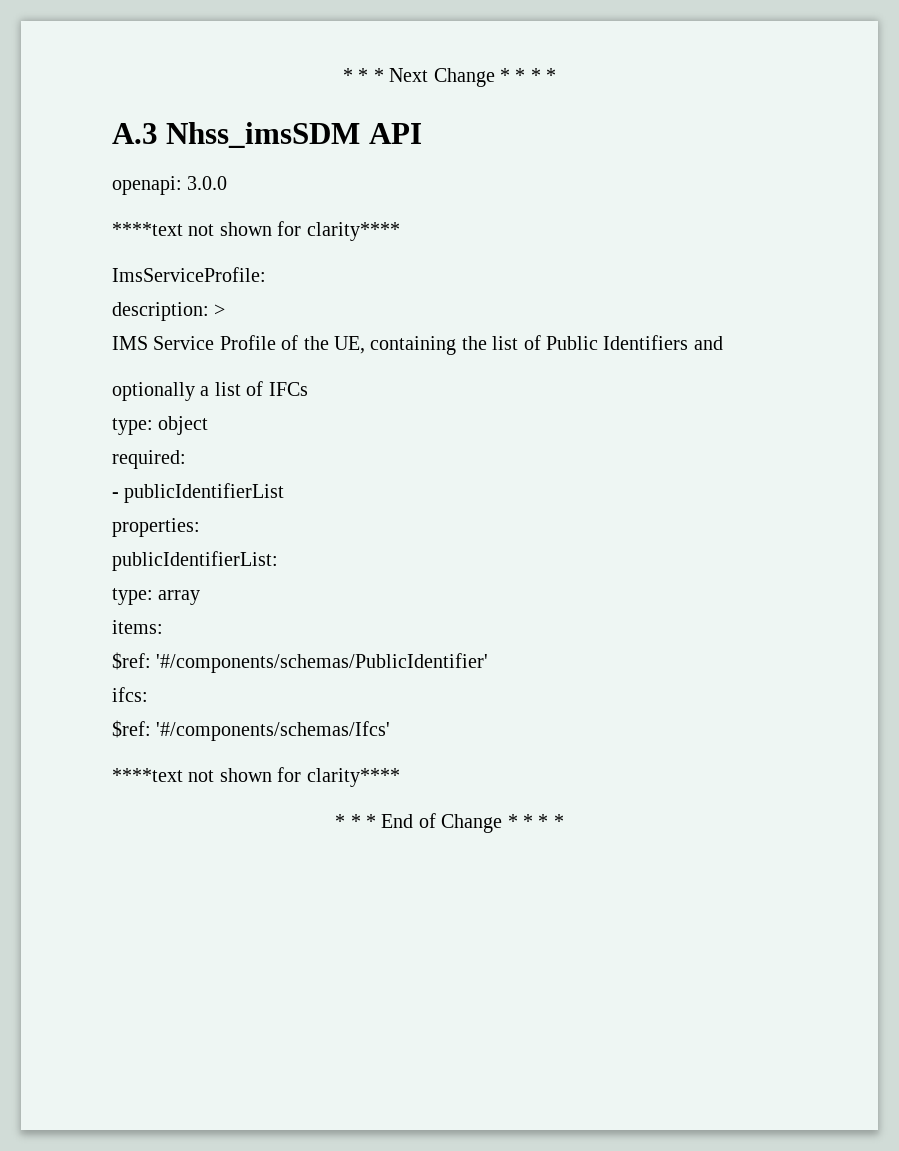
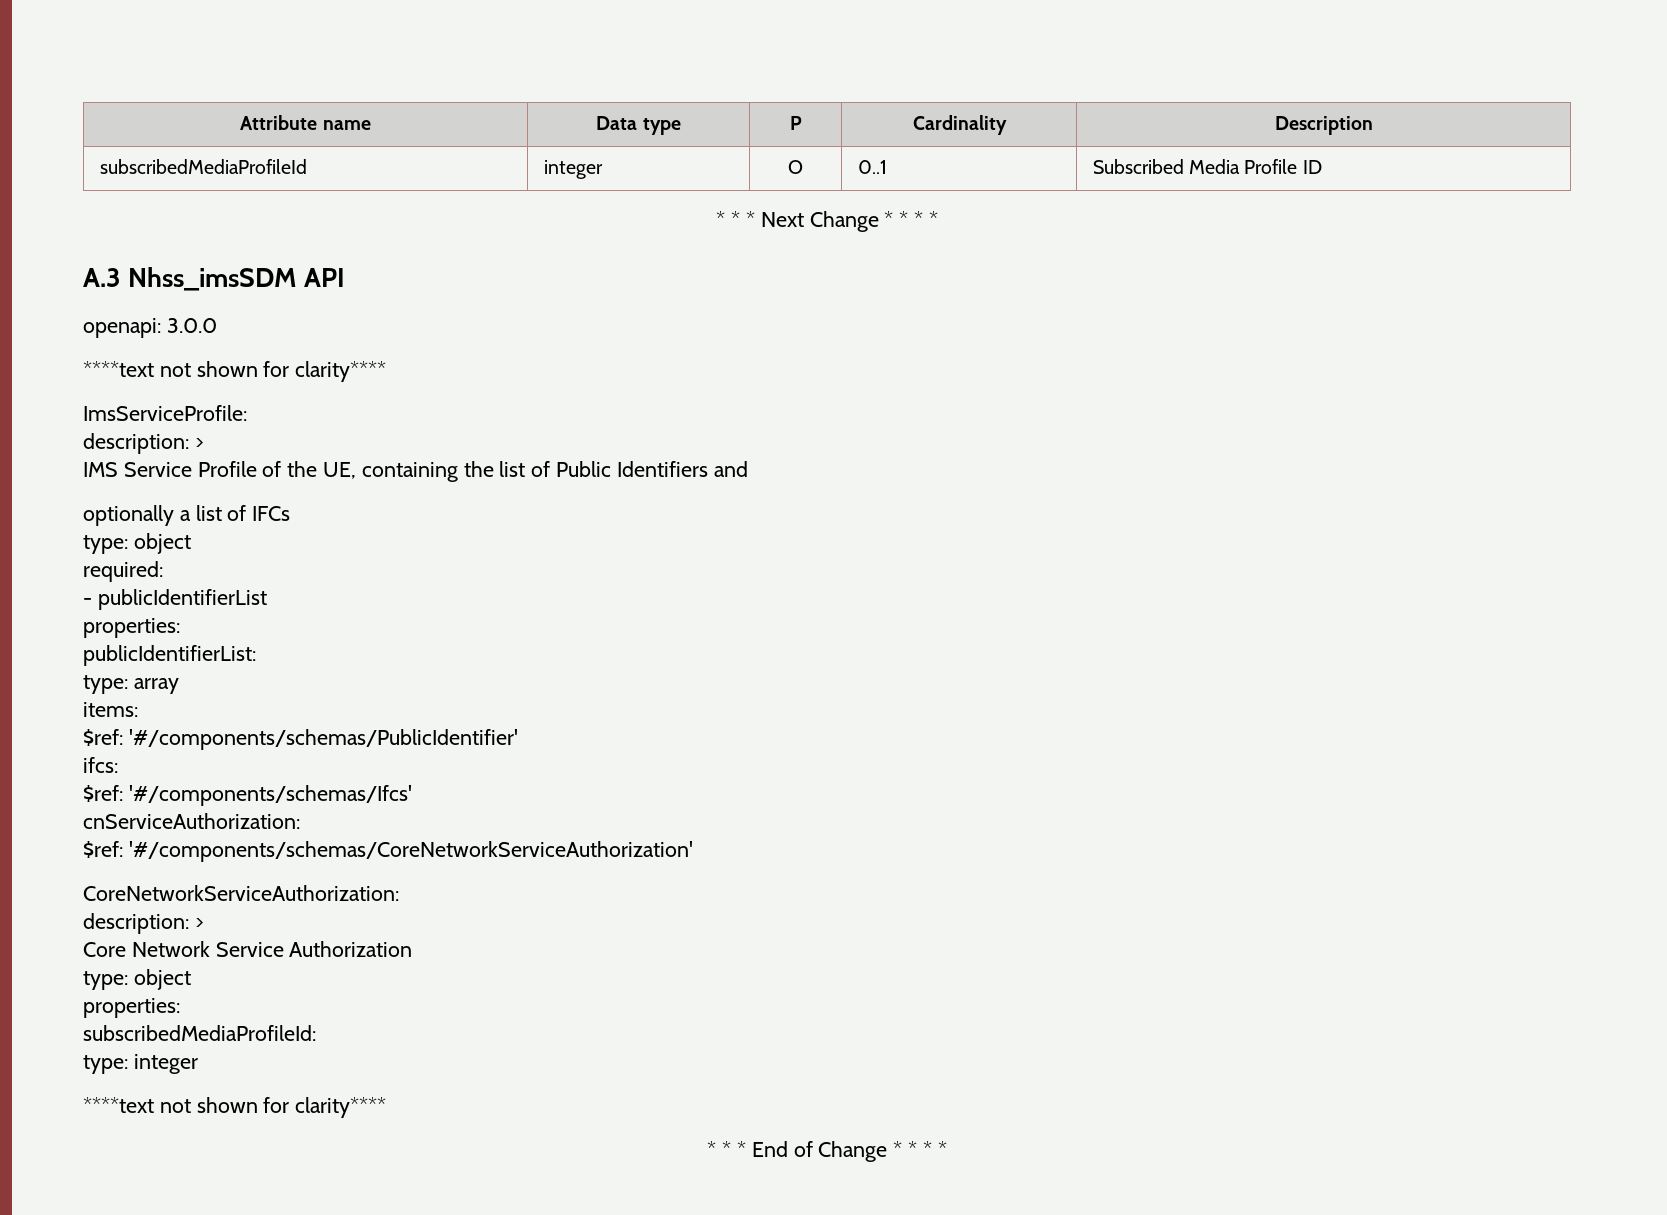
(342, 75) none -> [240,115,371,130] [596,116,681,135] [789,116,802,130] [912,115,1007,135] [1274,116,1373,135] [99,159,307,174] [543,160,603,179] [788,160,803,174] [857,160,887,174] [1092,159,1322,174] Attribute name | Data type | P | Cardinality | Description // subscribedMediaProfileId | integer | O | 0..1 | Subscribed Media Profile ID //
(391, 731) none -> [83,813,300,829] [83,841,693,862] [83,885,399,901] [83,913,204,934] [83,941,413,957] [83,969,191,990] [83,998,180,1018] [83,1025,316,1041] [83,1054,198,1074] // cnServiceAuthorization: // $ref: '#/components/schemas/CoreNetworkServiceAuthorization' // CoreNetworkServiceAuthorization: // description: > // Core Network Service Authorization // type: object // properties: // subscribedMediaProfileId: // type: integer

